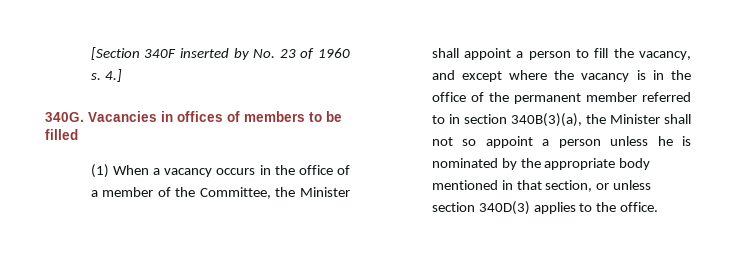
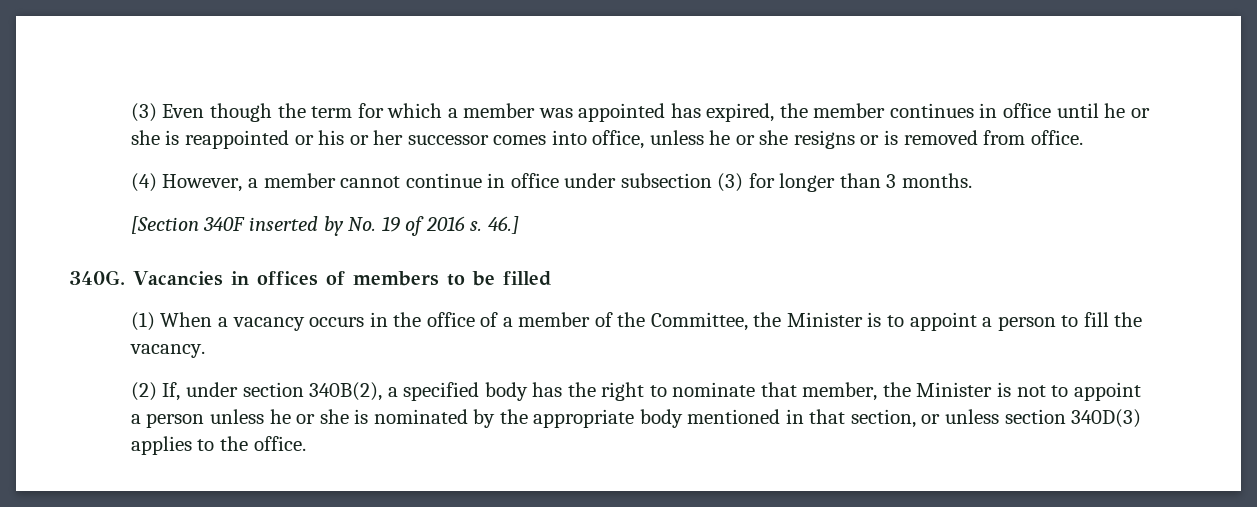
(90, 53) none -> [130,103,1150,122] [130,130,1083,149] [130,173,972,192] (3) Even though the term for which a member was appointed has expired, the member continues in office until he or she is reappointed or his or her successor comes into office, unless he or she resigns or is removed from office. // (4) However, a member cannot continue in office under subsection (3) for longer than 3 months. //
[279,48,351,59] [90,69,122,82] 23 of 1960 s. 4.] -> [381,216,519,236] 19 of 2016 s. 46.]
[431,48,459,58] shall -> [867,312,905,327] is to
[639,51,691,60] [431,70,691,82] [431,92,691,104] [431,113,691,127] [431,137,477,146] vacancy, and except where the vacancy is in the office of the permanent member referred to in section 340B(3)(a), the Minister shall not so -> [129,344,205,358] [130,382,1069,401] vacancy. // (2) If, under section 340B(2), a specified body has the right to nominate that member, the Minister is not to
(673, 141) none -> [296,409,349,424] or she

